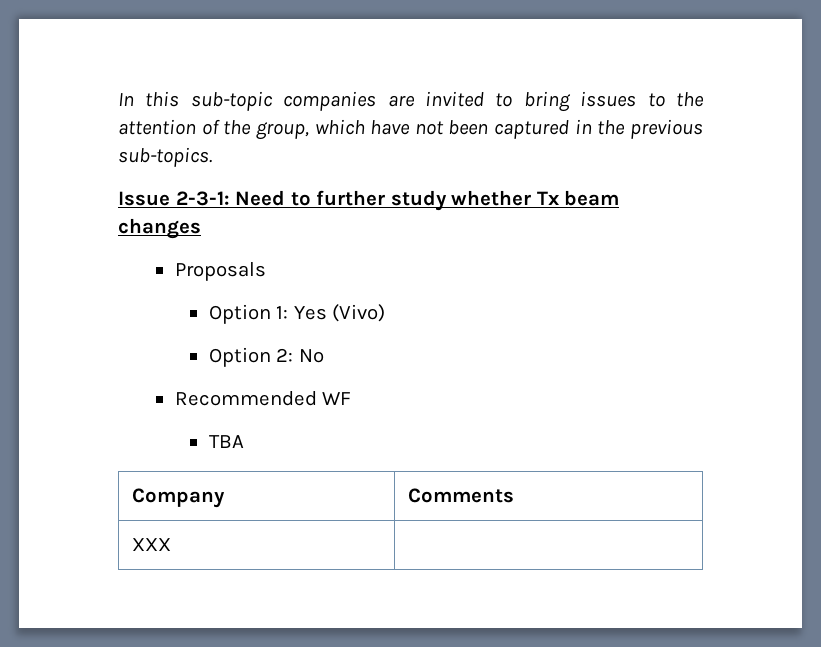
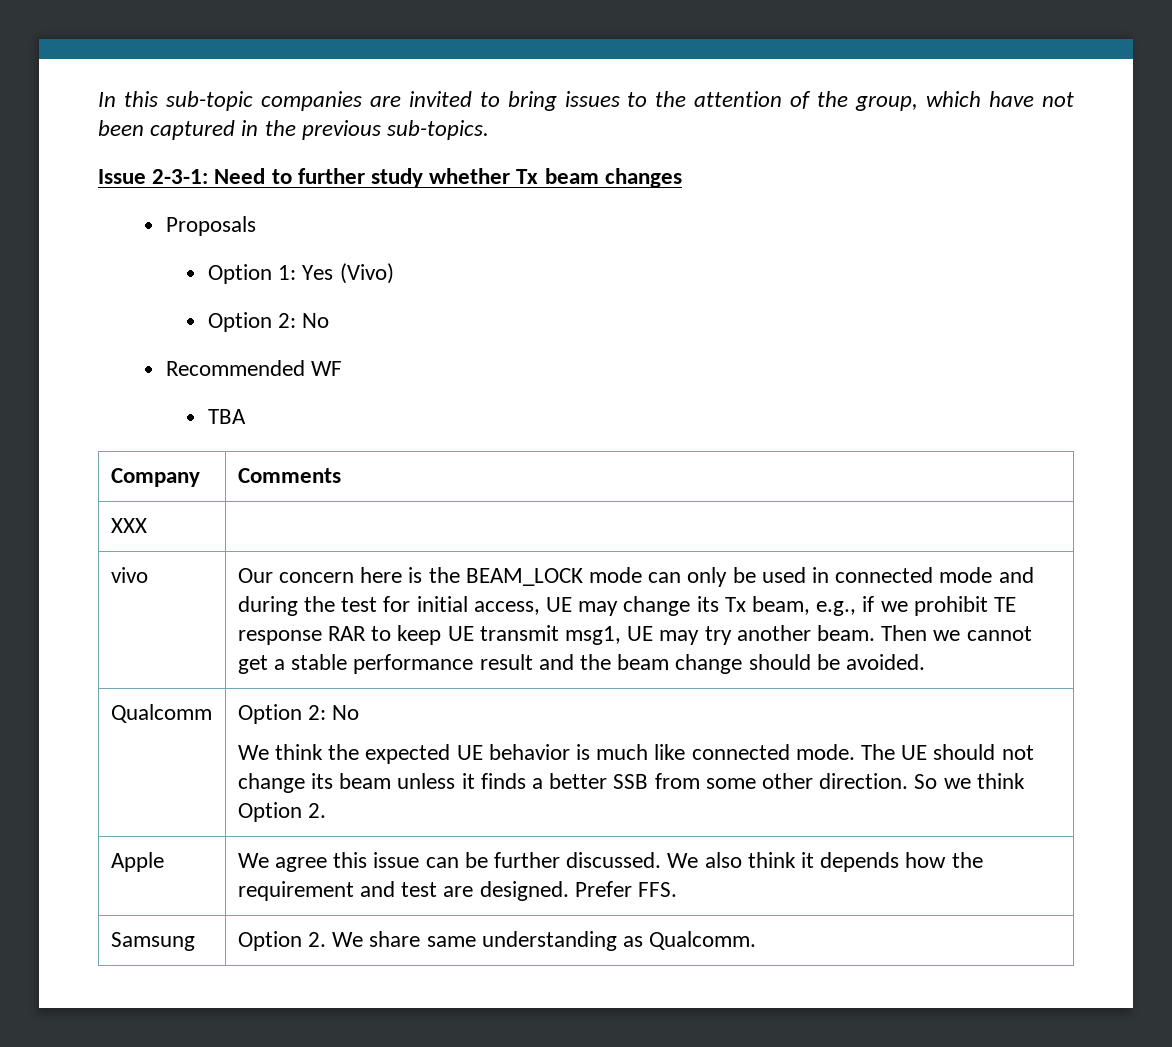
(172, 544) none -> [110,567,148,583] [237,567,1034,587] [237,596,1017,616] [237,625,1032,645] [237,654,926,674] [110,704,212,723] [237,704,360,724] [237,744,1034,764] [237,773,1025,793] [237,802,326,822] [110,852,164,872] [237,852,983,872] [237,881,677,901] [110,932,195,951] [237,931,757,951] // vivo | Our concern here is the BEAM_LOCK mode can only be used in connected mode and during the test for initial access, UE may change its Tx beam, e.g., if we prohibit TE response RAR to keep UE transmit msg1, UE may try another beam. Then we cannot get a stable performance result and the beam change should be avoided. // Qualcomm | Option 2: No // We think the expected UE behavior is much like connected mode. The UE should not change its beam unless it finds a better SSB from some other direction. So we think Option 2. // Apple | We agree this issue can be further discussed. We also think it depends how the requirement and test are designed. Prefer FFS. // Samsung | Option 2. We share same understanding as Qualcomm.

